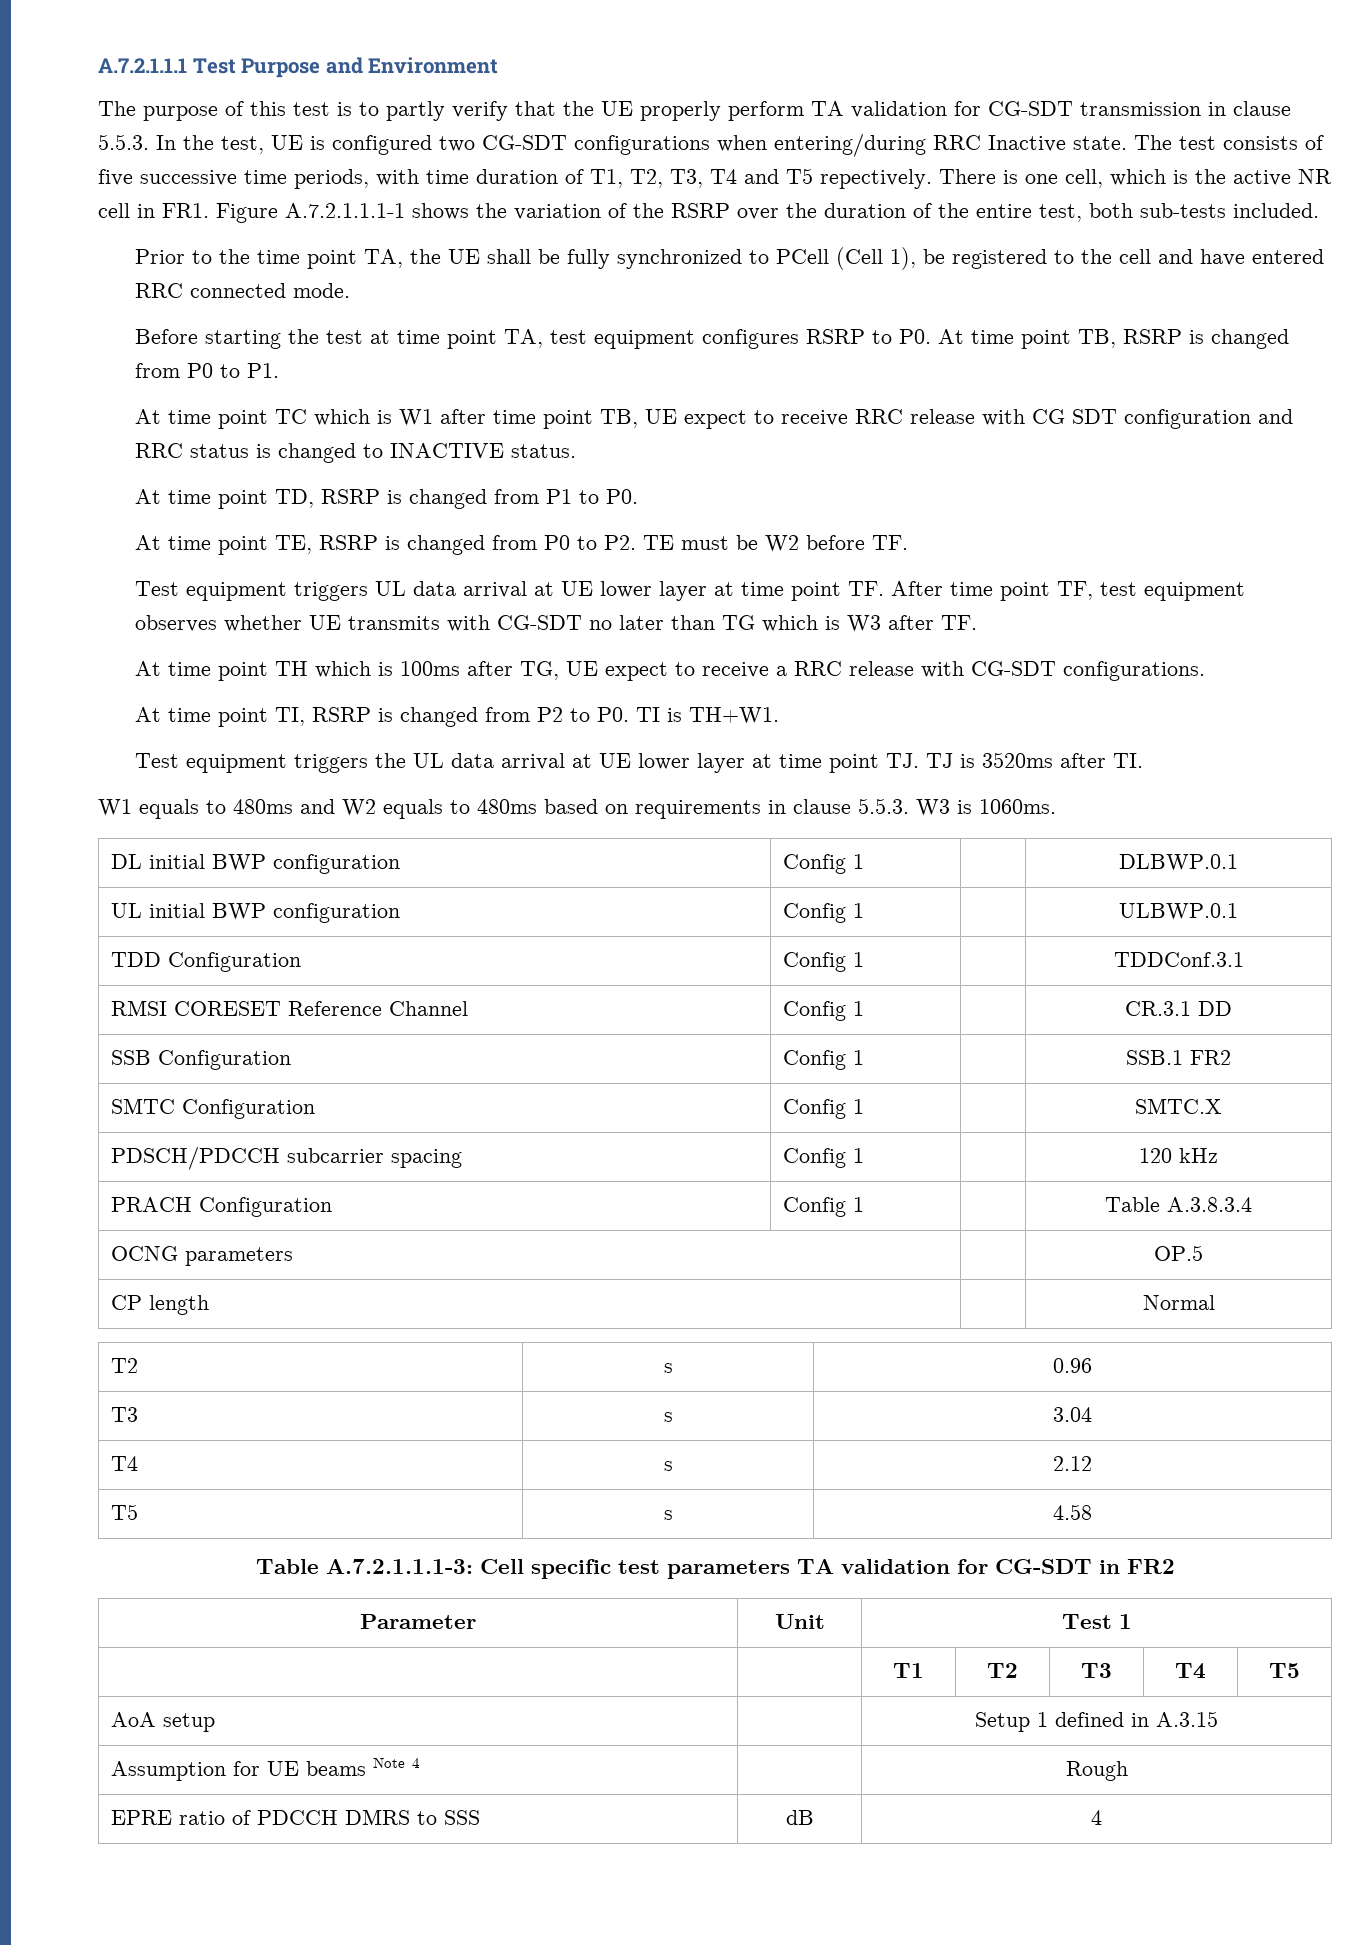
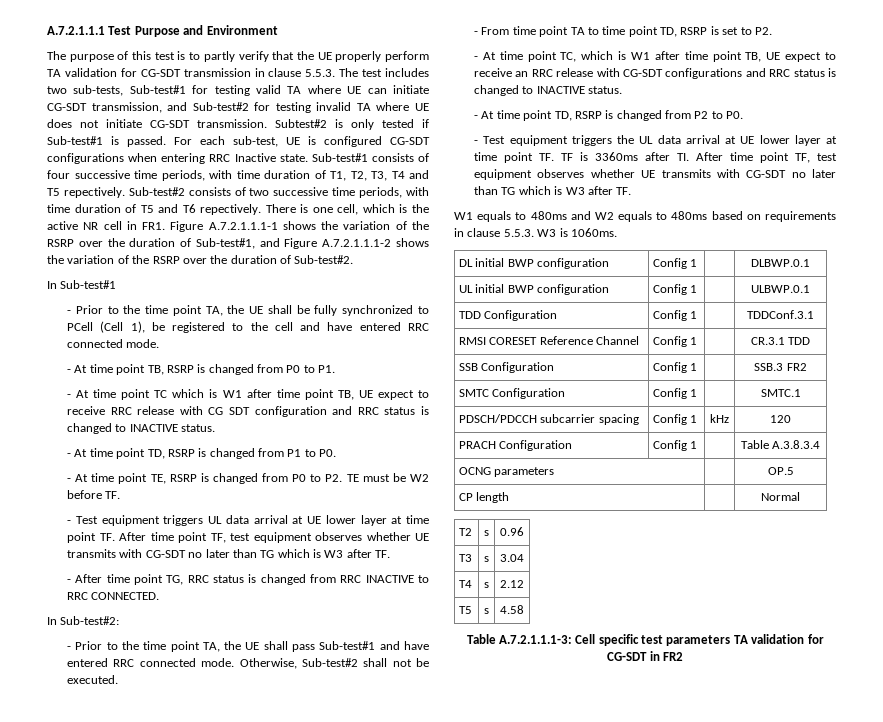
[156,135,264,154] In the test, -> [339,68,429,77] [47,85,429,96] [47,102,429,113] [47,119,429,130] [47,136,278,147] The test includes two sub-tests, Sub-test#1 for testing valid TA where UE can initiate CG-SDT transmission, and Sub-test#2 for testing invalid TA where UE does not initiate CG-SDT transmission. Subtest#2 is only tested if Sub-test#1 is passed. For each sub-test,
[439,136,475,152] two -> (382, 141) none
[774,133,926,157] entering/during -> [161,153,206,164] entering
[1134,135,1324,150] [98,169,133,186] The test consists of five -> [311,153,429,162] [47,170,70,179] Sub-test#1 consists of four
(932, 179) none -> [128,187,430,198] [47,204,262,215] Sub-test#2 consists of two successive time periods, with time duration of T5 and T6 repectively.
[938,203,1319,222] the entire test, both sub-tests included. // -> [195,238,429,249] [47,255,354,264] [47,280,117,289] [67,310,72,314] Sub-test#1, and Figure A.7.2.1.1.1-2 shows the variation of the RSRP over the duration of Sub-test#2. // In Sub-test#1 // -
[135,329,932,349] Before starting the test at time point TA, test equipment configures RSRP to P0. -> [67,369,72,373] -
(280, 370) none -> [67,394,72,398] -
(577, 451) none -> [67,453,72,457] -
(639, 496) none -> [67,478,72,482] -
(909, 542) none -> [67,520,72,524] -
[135,661,788,681] At time point TH which is 100ms after TG, UE expect to receive a -> [67,574,429,585] [67,592,160,600] [47,616,120,625] [67,641,430,652] [67,658,430,669] [67,675,119,684] [474,26,772,37] [474,51,837,62] [474,68,529,77] - After time point TG, RRC status is changed from RRC INACTIVE to RRC CONNECTED. // In Sub-test#2: // - Prior to the time point TA, the UE shall pass Sub-test#1 and have entered RRC connected mode. Otherwise, Sub-test#2 shall not be executed. // - From time point TA to time point TD, RSRP is set to P2. // - At time point TC, which is W1 after time point TB, UE expect to receive an
[1063,661,1206,681] [135,707,306,727] configurations. // At time point TI, -> [665,68,836,79] [474,85,623,96] [474,110,572,121] configurations and RRC status is changed to INACTIVE status. // - At time point TD,
[636,707,780,724] TI is TH+W1. // -> [474,140,479,144] // -
[886,752,1144,768] TJ. TJ is 3520ms after TI. -> [539,152,837,163] [474,169,837,180] [474,186,632,195] TF. TF is 3360ms after TI. After time point TF, test equipment observes whether UE transmits with CG-SDT no later than TG which is W3 after TF.
[1198,1001,1232,1016] DD -> [788,337,811,345] TDD
[1126,1050,1183,1065] SSB.1 -> [754,363,784,371] SSB.3
[1135,1098,1222,1114] SMTC.X -> [760,389,801,397] SMTC.1
(865, 1155) none -> [710,414,729,423] kHz
[1179,1148,1218,1163] kHz -> (791, 419) none
[360,1614,476,1629] [774,1614,825,1629] [1061,1614,1132,1629] [893,1663,924,1678] [987,1663,1018,1678] [1081,1663,1112,1678] [1175,1663,1206,1679] [1269,1663,1300,1678] [111,1712,216,1732] [975,1711,1218,1732] [111,1757,421,1781] [1065,1761,1128,1781] [111,1809,481,1825] [785,1810,814,1825] [1091,1810,1102,1825] // Parameter | Unit | Test 1 // | | T1 | T2 | T3 | T4 | T5 // AoA setup | | Setup 1 defined in A.3.15 // Assumption for UE beams Note 4 | | Rough // EPRE ratio of PDCCH DMRS to SSS | dB | 4 -> (683, 656) none

